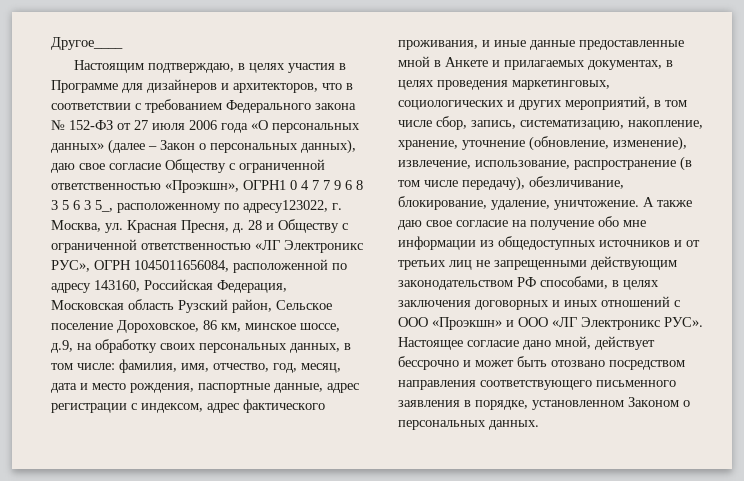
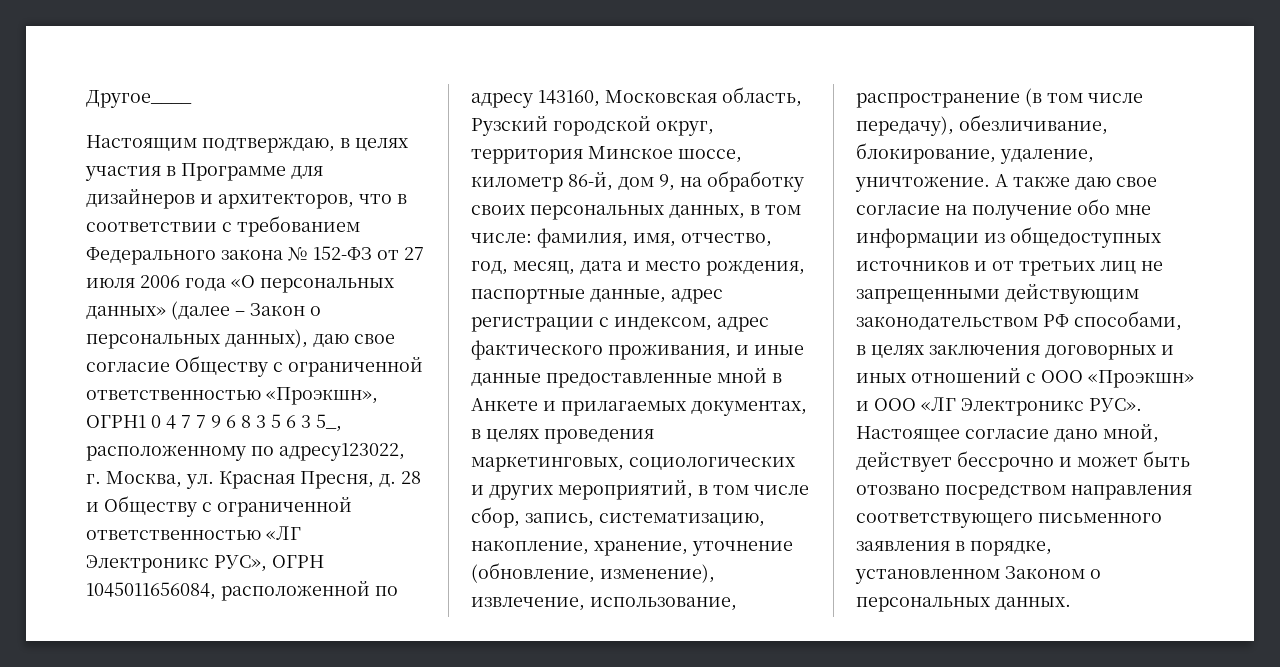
[144,279,287,293] [51,299,332,313] [51,320,340,333] [51,340,73,353] Российская Федерация, Московская область Рузский район, Сельское поселение Дороховское, 86 км, минское шоссе, д.9, -> [605,87,802,107] [471,116,714,136] [471,146,742,164] [471,172,675,192] Московская область, Рузский городской округ, территория Минское шоссе, километр 86-й, дом 9,

